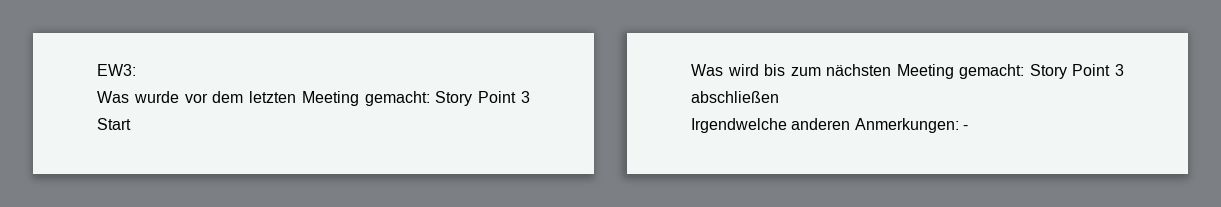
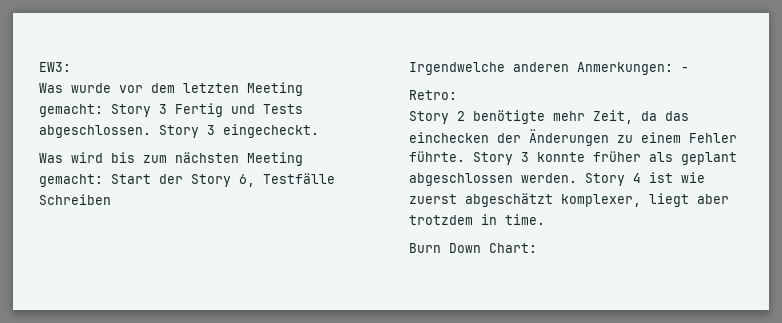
[478,91,530,103] [97,118,131,130] Point 3 Start -> [159,103,303,117] [39,124,319,138] 3 Fertig und Tests abgeschlossen. Story 3 eingecheckt.
[1029,64,1124,79] [691,91,779,103] [691,118,968,133] Story Point 3 abschließen // Irgendwelche anderen Anmerkungen: - -> [111,173,335,187] [39,194,111,205] [409,62,689,75] [409,90,457,100] [409,110,689,124] [409,129,737,146] [409,151,737,165] [409,172,705,186] [409,193,729,207] [409,214,545,225] [409,243,537,253] Start der Story 6, Testfälle Schreiben // Irgendwelche anderen Anmerkungen: - // Retro: // Story 2 benötigte mehr Zeit, da das einchecken der Änderungen zu einem Fehler führte. Story 3 konnte früher als geplant abgeschlossen werden. Story 4 ist wie zuerst abgeschätzt komplexer, liegt aber trotzdem in time. // Burn Down Chart:

